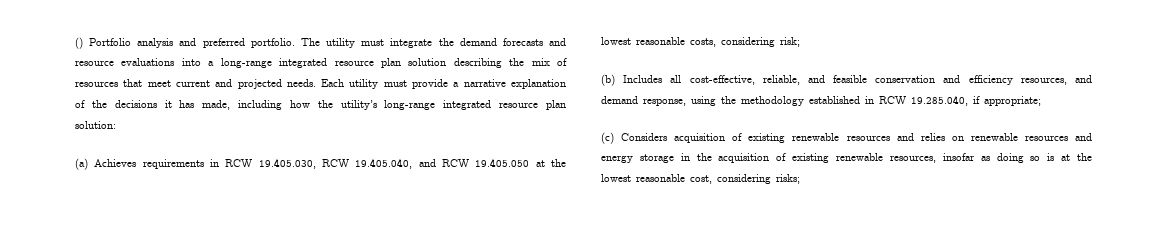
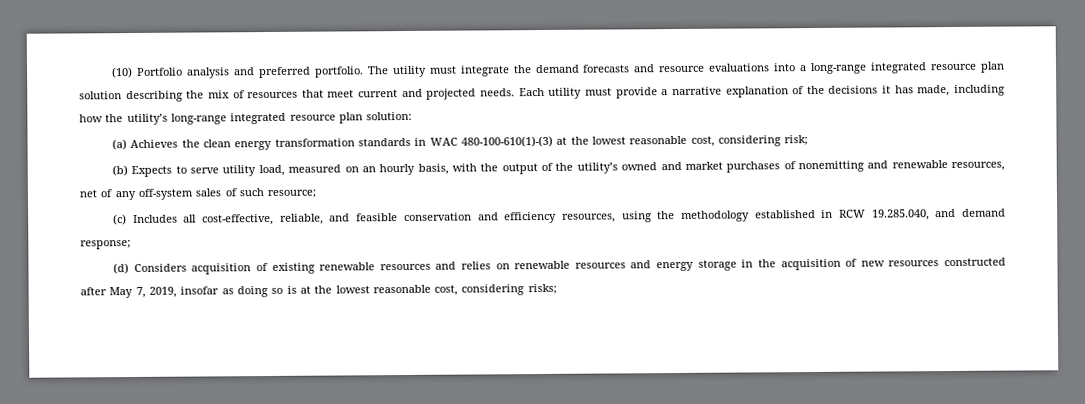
[75,37,83,49] () -> [111,66,134,79] (10)
[142,158,566,169] [601,37,716,47] requirements in RCW 19.405.030, RCW 19.405.040, and RCW 19.405.050 at the lowest reasonable costs, -> [181,135,715,151] the clean energy transformation standards in WAC 480-100-610(1)-(3) at the lowest reasonable cost,
(615, 80) none -> [131,160,1005,178] [79,188,317,201] [113,214,128,226] Expects to serve utility load, measured on an hourly basis, with the output of the utility’s owned and market purchases of nonemitting and renewable resources, net of any off-system sales of such resource; // (c)
[1075,75,1092,83] [601,96,686,106] and demand response, -> (616, 218) none
[973,96,1041,106] [601,132,614,144] if appropriate; // (c) -> [935,208,1007,218] [80,240,131,250] [113,263,130,275] and demand response; // (d)
[792,153,936,163] existing renewable resources, -> [860,257,1007,267] [80,286,177,299] new resources constructed after May 7, 2019,

